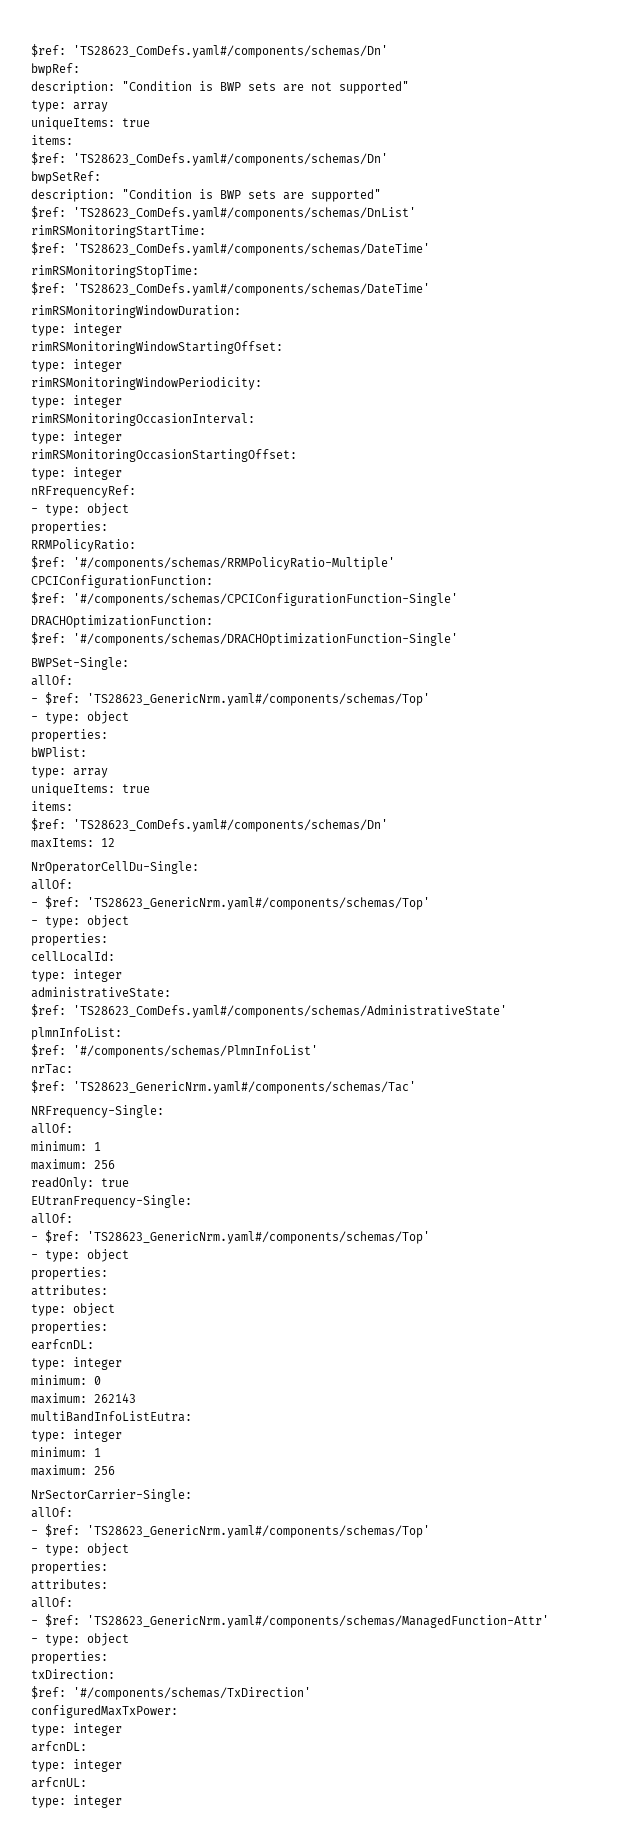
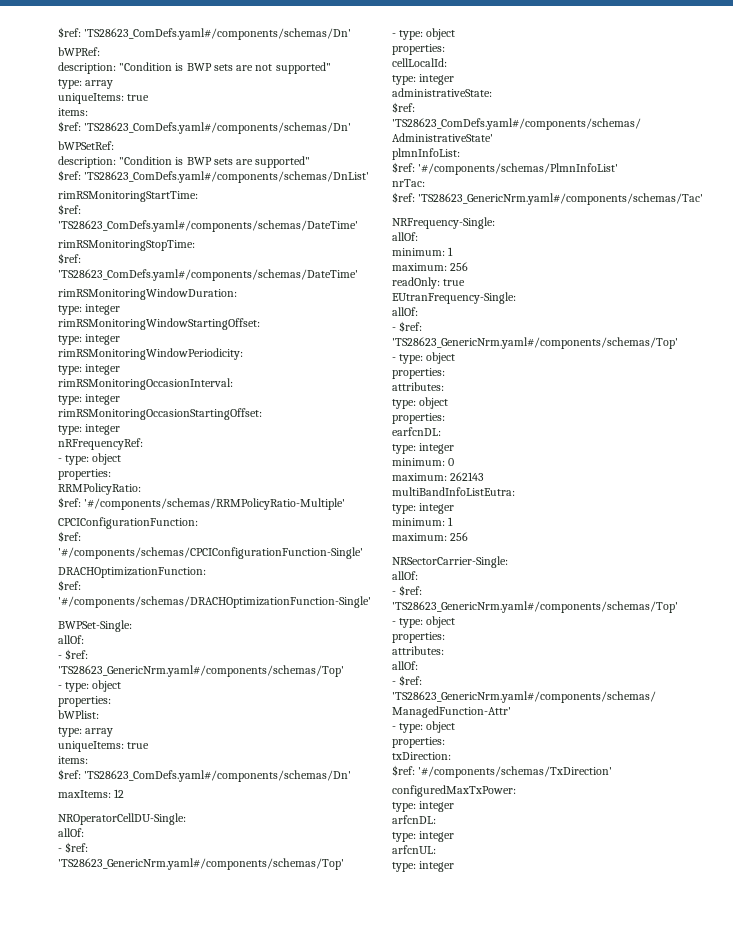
[31,44,388,58] [31,63,80,76] $ref: 'TS28623_ComDefs.yaml#/components/schemas/Dn' // bwpRef: -> [58,27,352,40] [58,47,100,56] $ref: 'TS28623_ComDefs.yaml#/components/schemas/Dn' // bWPRef:
[31,171,101,184] bwpSetRef: -> [58,141,114,150] bWPSetRef:
[31,861,199,874] NrOperatorCellDu-Single: -> [58,813,186,825] NROperatorCellDU-Single:
[31,1489,192,1502] NrSectorCarrier-Single: -> [392,556,508,568] NRSectorCarrier-Single:

